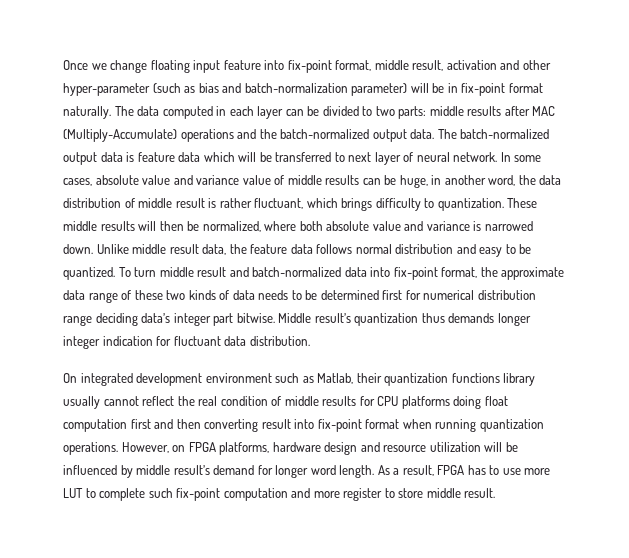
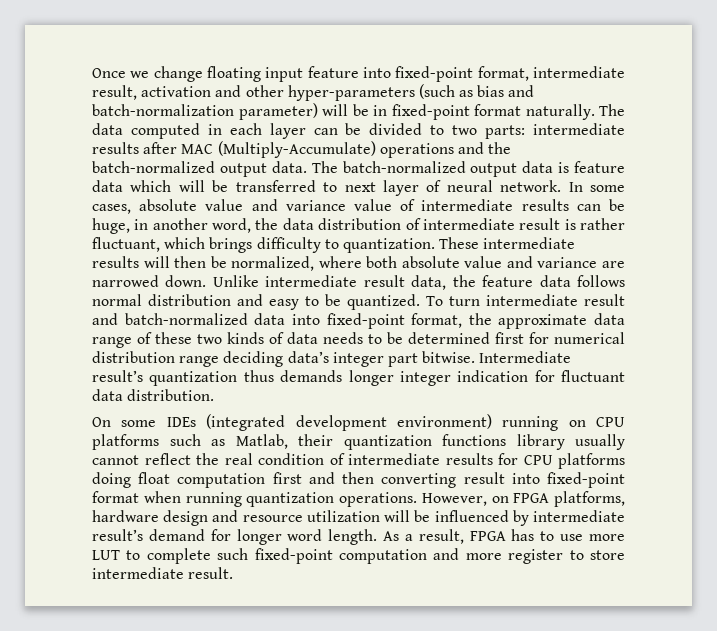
[287,60,409,73] fix-point format, middle -> [395,66,625,82] fixed-point format, intermediate
[63,83,150,96] hyper-parameter -> [287,85,415,101] hyper-parameters
[461,83,506,96] fix-point -> [391,104,470,120] fixed-point
[429,106,464,116] middle -> [533,123,626,135] intermediate
[287,175,322,185] middle -> [421,199,514,211] intermediate
[138,198,173,208] middle -> [422,218,515,230] intermediate
[63,221,97,231] middle -> [483,237,576,249] intermediate
[473,221,482,231] is -> [602,261,625,268] are
[132,244,167,254] middle -> [265,275,358,287] intermediate
[159,267,194,277] middle -> [486,294,578,306] intermediate
[393,267,438,280] fix-point -> [326,313,405,329] fixed-point
[278,313,312,323] Middle -> [479,351,572,363] Intermediate
[80,373,272,386] integrated development environment -> [121,414,625,431] [92,434,159,450] some IDEs (integrated development environment) running on CPU platforms
[284,396,319,406] middle -> [348,453,440,465] intermediate
[317,419,362,432] fix-point -> [547,472,625,488] fixed-point
[136,465,171,475] middle -> [533,510,625,522] intermediate
[176,488,221,501] fix-point -> [254,548,333,564] fixed-point
[426,488,461,498] middle -> [92,567,184,579] intermediate

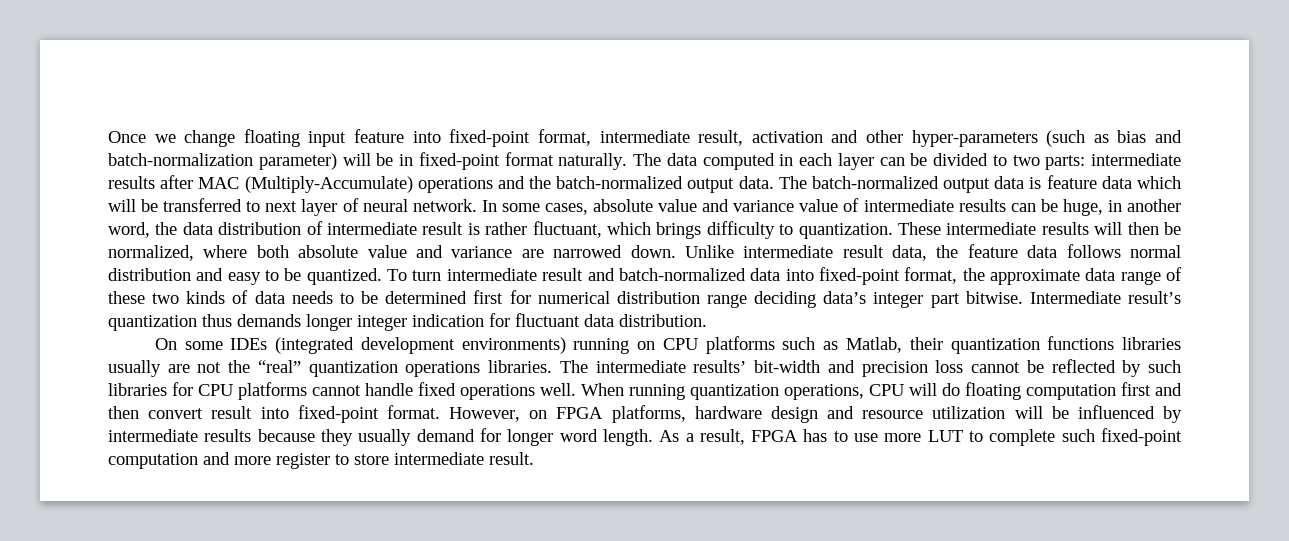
[396,414,492,429] environment) -> [461,337,566,354] environments)
[516,434,625,450] [92,453,625,469] [92,472,171,488] library usually cannot reflect the real condition of intermediate results for CPU platforms doing float -> [1121,337,1181,350] [108,359,1181,377] [108,382,1021,400] libraries usually are not the “real” quantization operations libraries. The intermediate results’ bit-width and precision loss cannot be reflected by such libraries for CPU platforms cannot handle fixed operations well. When running quantization operations, CPU will do floating
[381,473,457,488] converting -> [148,408,204,419] convert
[92,491,417,507] format when running quantization operations. -> [386,405,440,419] format.
[92,529,143,541] result’s -> [204,429,412,446] results because they usually

